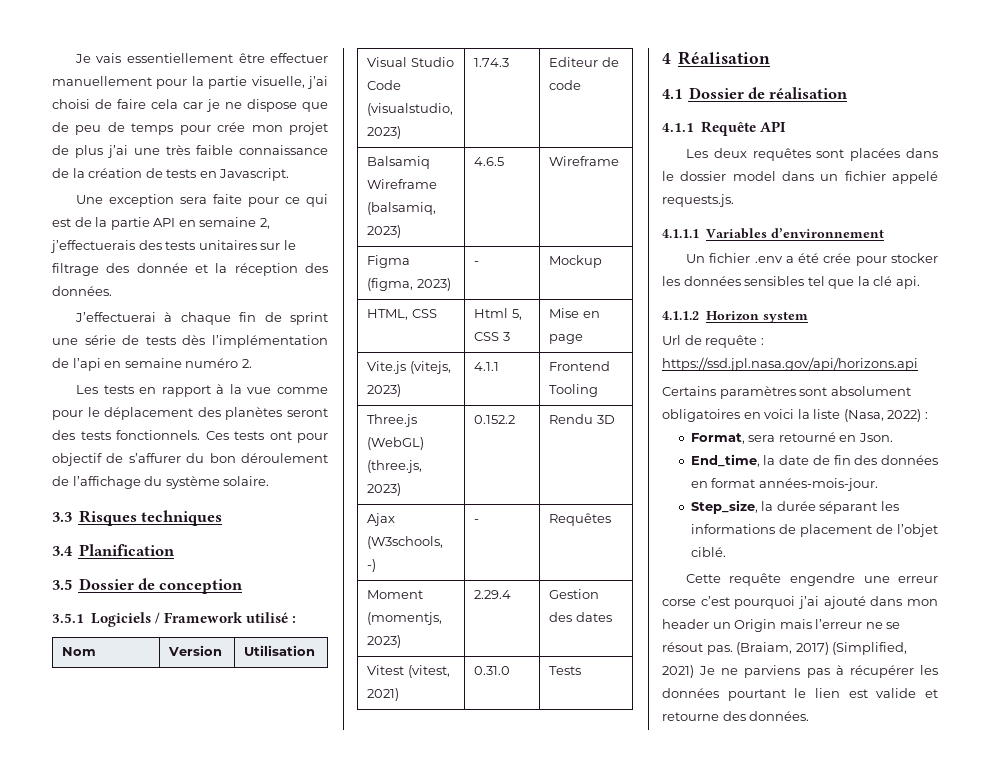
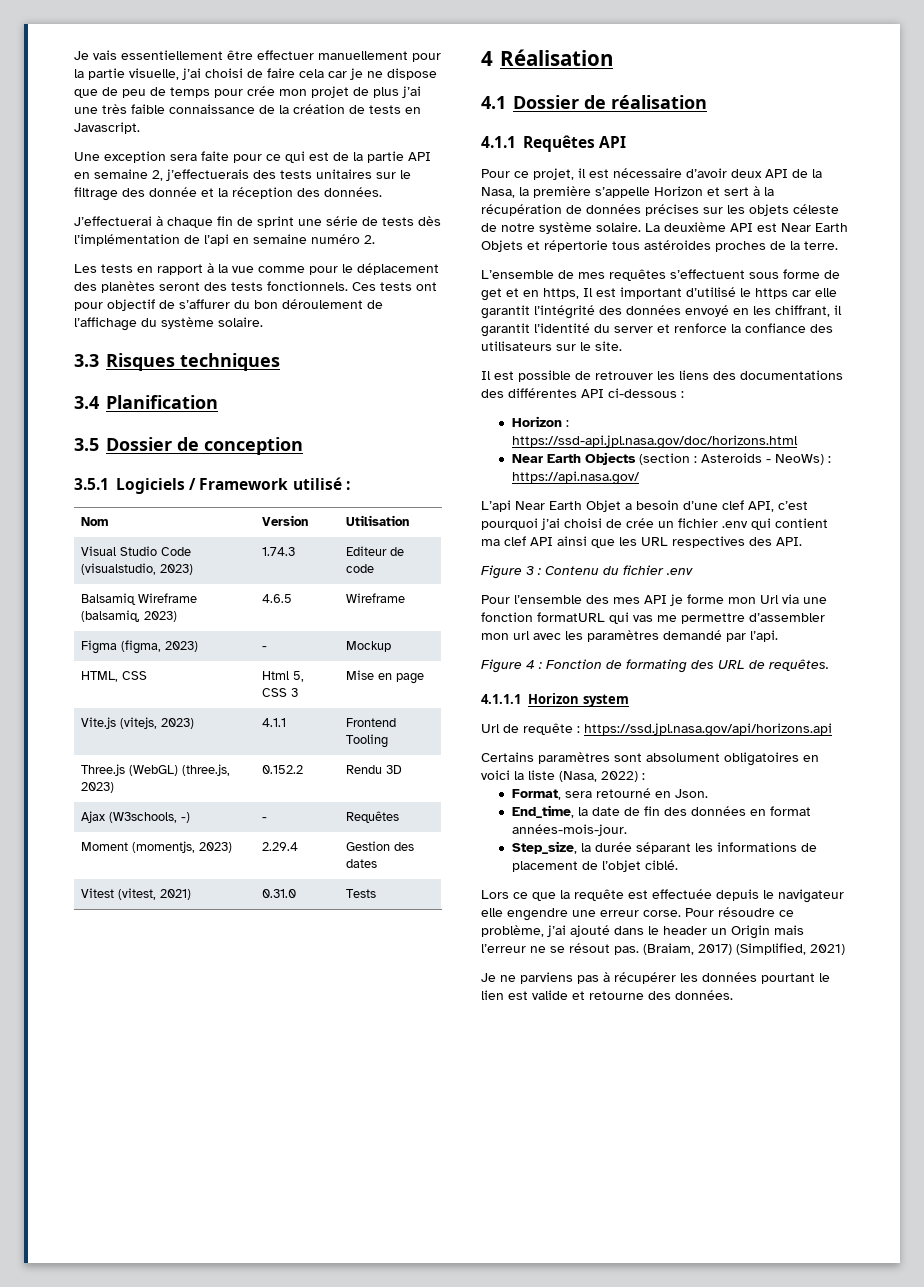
[700,121,756,136] Requête -> [523,135,595,152] Requêtes
[685,148,938,161] [662,171,938,184] [662,194,734,207] [662,228,884,239] [685,253,938,266] [662,276,920,289] [662,311,699,320] Les deux requêtes sont placées dans le dossier model dans un fichier appelé requests.js. // 4.1.1.1 Variables d’environnement // Un fichier .env a été crée pour stocker les données sensibles tel que la clé api. // 4.1.1.2 -> [481,168,822,180] [481,186,774,198] [481,204,839,216] [481,222,848,234] [481,240,838,252] [481,269,840,281] [481,287,837,301] [481,305,842,319] [481,323,833,337] [481,341,622,351] [481,370,843,382] [481,388,684,398] [511,416,569,427] [511,435,798,449] [511,452,831,465] [511,471,640,485] [481,500,808,512] [481,518,828,530] [481,536,802,548] [481,565,693,579] [481,594,827,606] [481,612,825,624] [481,630,778,642] [481,659,829,673] [481,694,521,704] Pour ce projet, il est nécessaire d’avoir deux API de la Nasa, la première s’appelle Horizon et sert à la récupération de données précises sur les objets céleste de notre système solaire. La deuxième API est Near Earth Objets et répertorie tous astéroides proches de la terre. // L’ensemble de mes requêtes s’effectuent sous forme de get et en https, Il est important d’utilisé le https car elle garantit l’intégrité des données envoyé en les chiffrant, il garantit l’identité du server et renforce la confiance des utilisateurs sur le site. // Il est possible de retrouver les liens des documentations des différentes API ci-dessous : // Horizon : https://ssd-api.jpl.nasa.gov/doc/horizons.html // Near Earth Objects (section : Asteroids - NeoWs) : https://api.nasa.gov/ // L’api Near Earth Objet a besoin d’une clef API, c’est pourquoi j’ai choisi de crée un fichier .env qui contient ma clef API ainsi que les URL respectives des API. // Figure 3 : Contenu du fichier .env // Pour l’ensemble des mes API je forme mon Url via une fonction formatURL qui vas me permettre d’assembler mon url avec les paramètres demandé par l’api. // Figure 4 : Fonction de formating des URL de requêtes. // 4.1.1.1
[685,573,938,586] [662,596,796,609] Cette requête engendre une erreur corse c’est pourquoi -> [481,889,844,903] [481,907,794,921] [481,925,544,937] Lors ce que la requête est effectuée depuis le navigateur elle engendre une erreur corse. Pour résoudre ce problème,
[907,599,938,606] mon -> [648,926,659,935] le
(694, 671) none -> (845, 949) //

